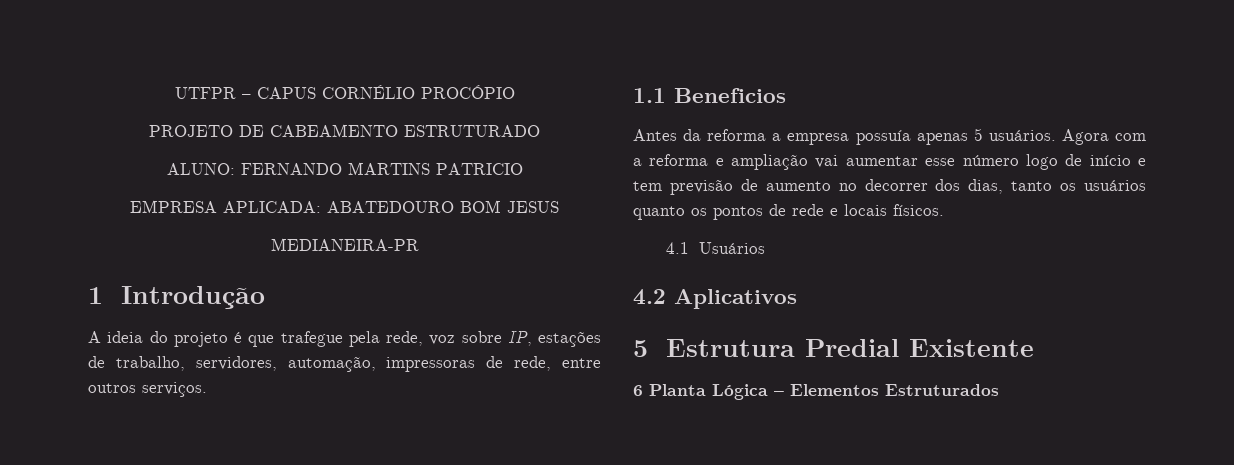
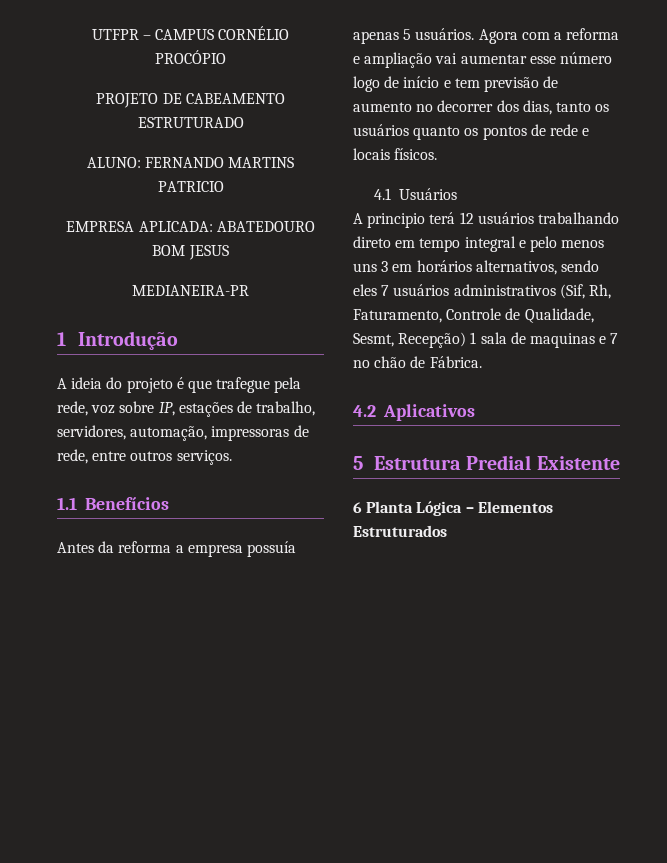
[256,87,316,99] CAPUS -> [155,29,215,40] CAMPUS
[674,88,787,103] Beneficios -> [84,497,169,510] Benefícios
(765, 248) none -> [353,212,619,228] [353,236,605,252] [353,260,599,275] [353,284,611,299] [353,308,594,323] [353,332,619,348] [353,356,482,368] // A principio terá 12 usuários trabalhando direto em tempo integral e pelo menos uns 3 em horários alternativos, sendo eles 7 usuários administrativos (Sif, Rh, Faturamento, Controle de Qualidade, Sesmt, Recepção) 1 sala de maquinas e 7 no chão de Fábrica.

